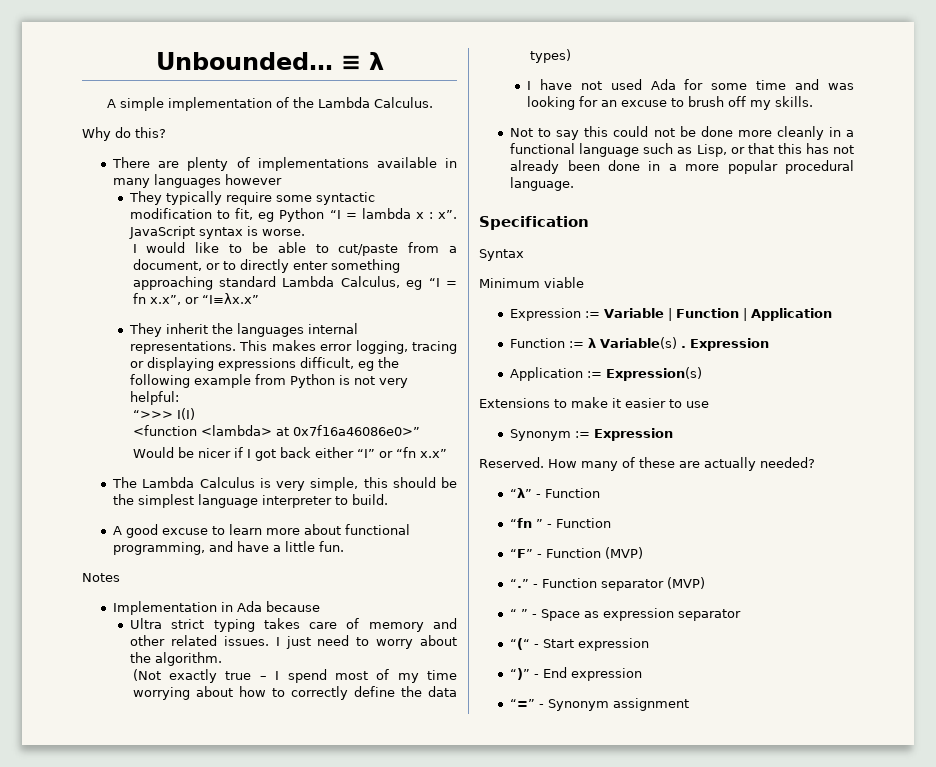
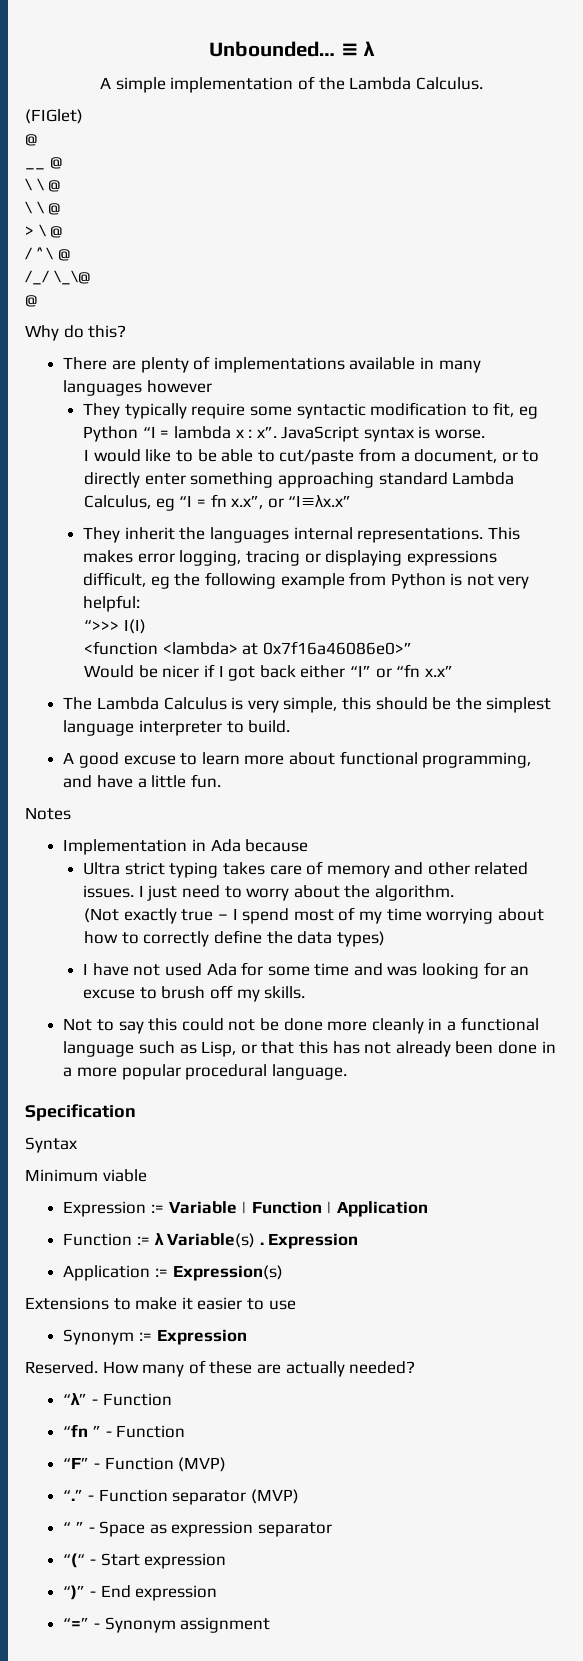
(433, 102) none -> [25,109,83,124] [25,134,38,146] [25,157,63,170] [25,178,62,192] [25,201,62,215] [25,224,64,238] [25,247,71,261] [25,270,91,285] [25,295,38,307] // (FIGlet) // @ // __ @ // \ \ @ // \ \ @ // > \ @ // / ^ \ @ // /_/ \_\@ // @

